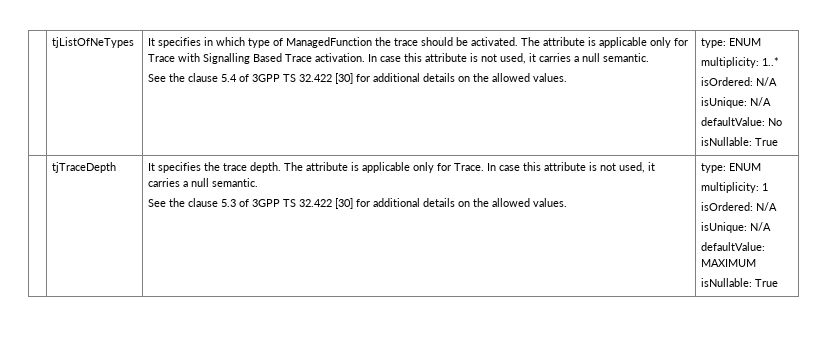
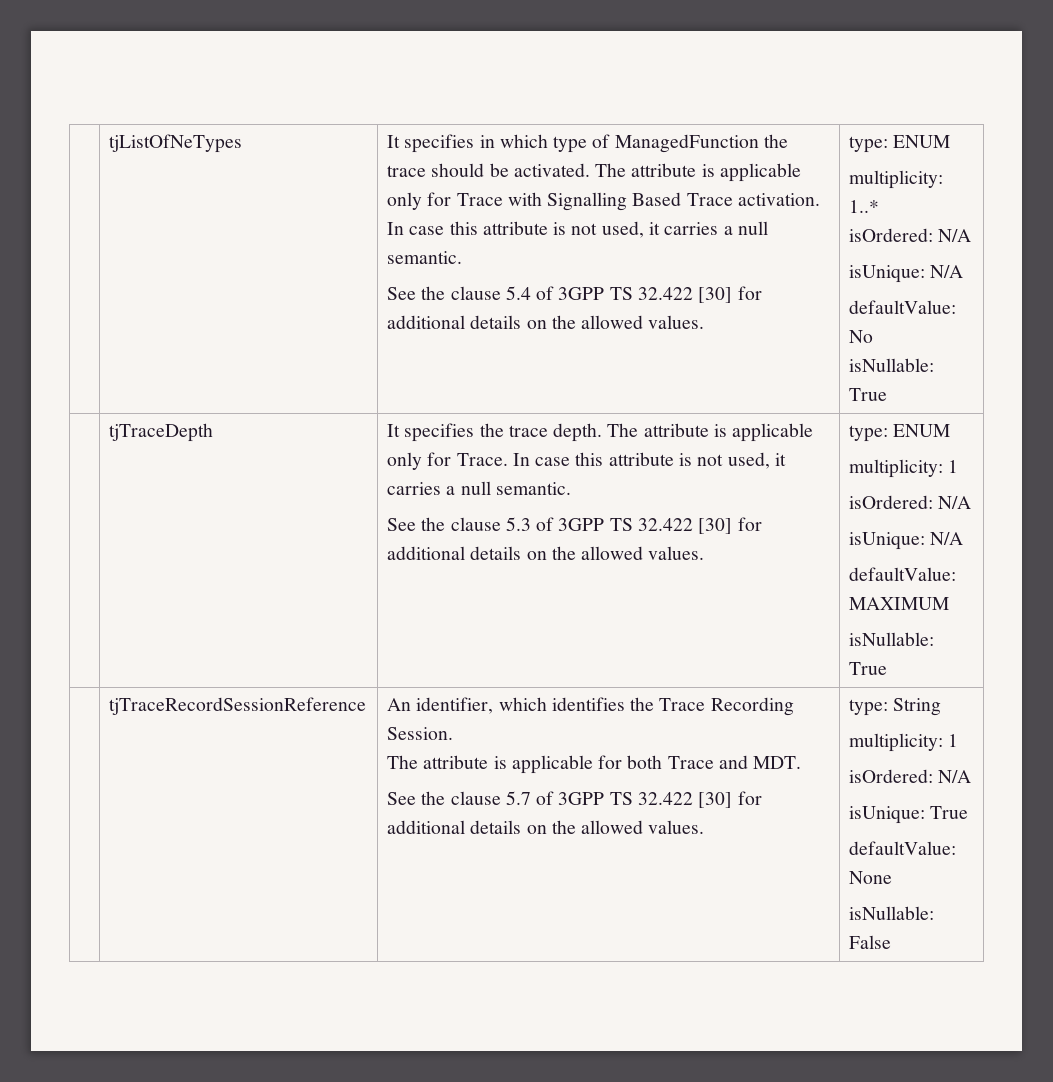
(779, 283) none -> [109,697,367,715] [387,697,794,716] [387,727,454,740] [387,755,802,774] [387,791,762,808] [387,820,705,834] [849,698,942,716] [849,733,959,752] [849,769,972,783] [849,806,969,824] [849,841,957,855] [849,871,893,884] [849,906,935,920] [849,935,892,949] // | tjTraceRecordSessionReference | An identifier, which identifies the Trace Recording Session. // The attribute is applicable for both Trace and MDT. // See the clause 5.7 of 3GPP TS 32.422 [30] for additional details on the allowed values. | type: String // multiplicity: 1 // isOrdered: N/A // isUnique: True // defaultValue: None // isNullable: False

